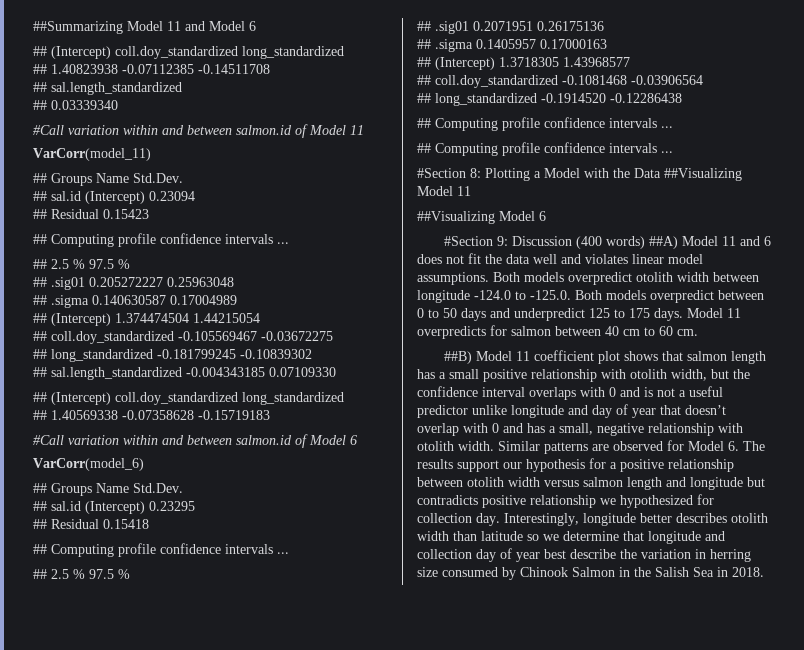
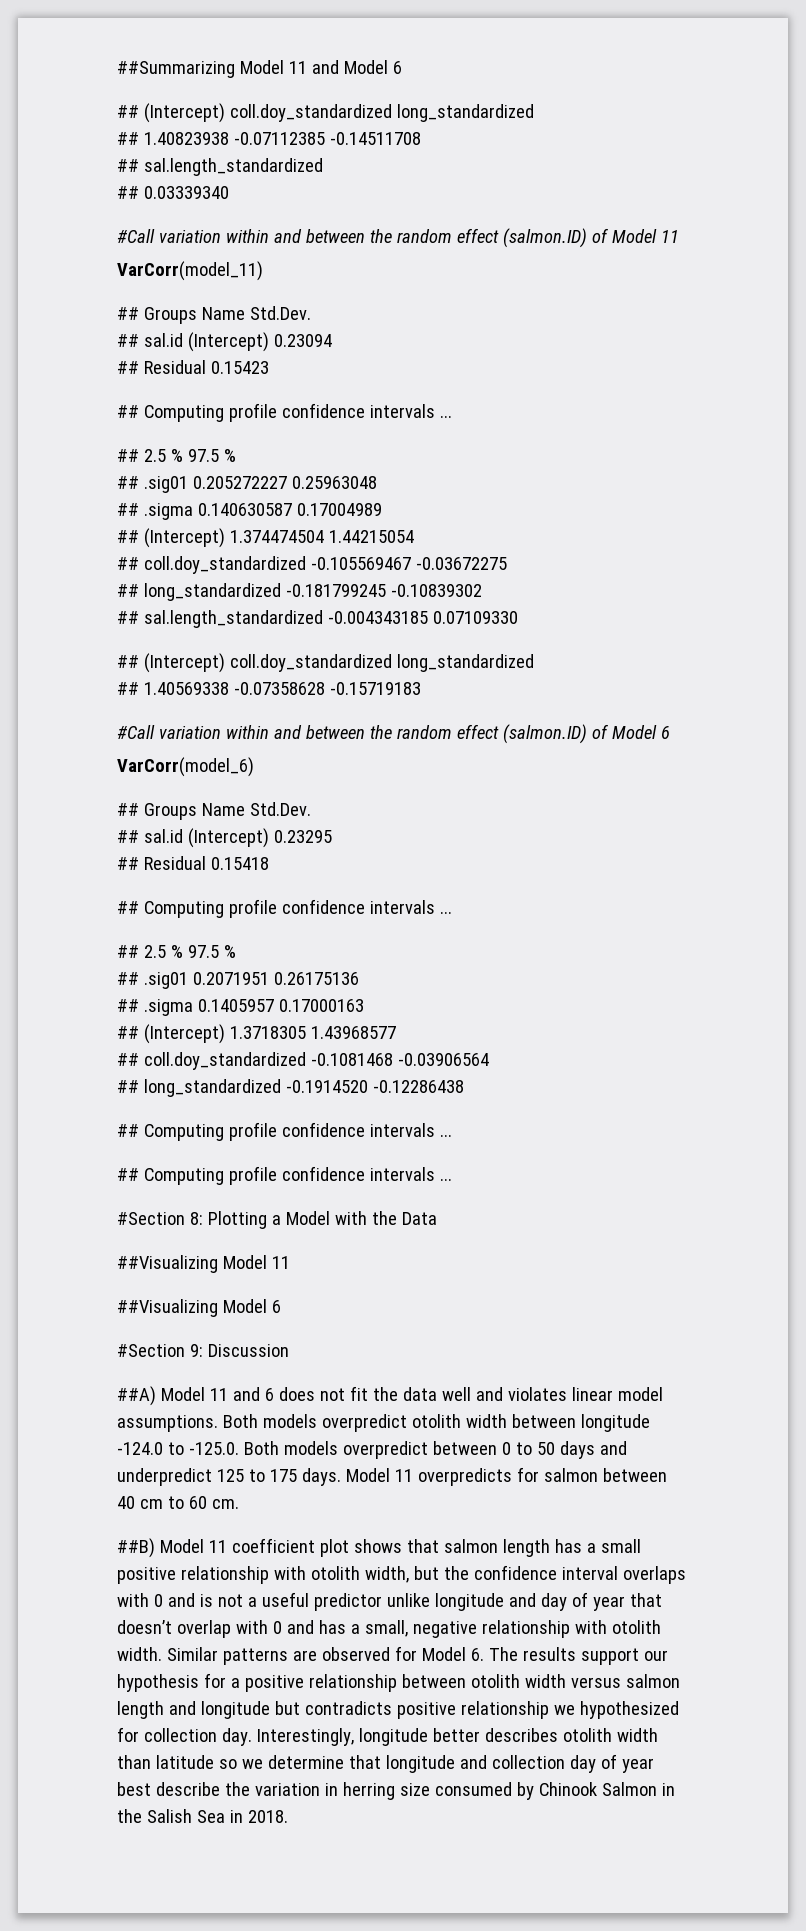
[236,125,292,135] salmon.id -> [369,228,587,248] the random effect (salmon.ID)
[236,435,292,445] salmon.id -> [369,724,587,744] the random effect (salmon.ID)
(661, 173) none -> (437, 1218) //
[575,236,645,249] (400 words) -> (289, 1350) //

